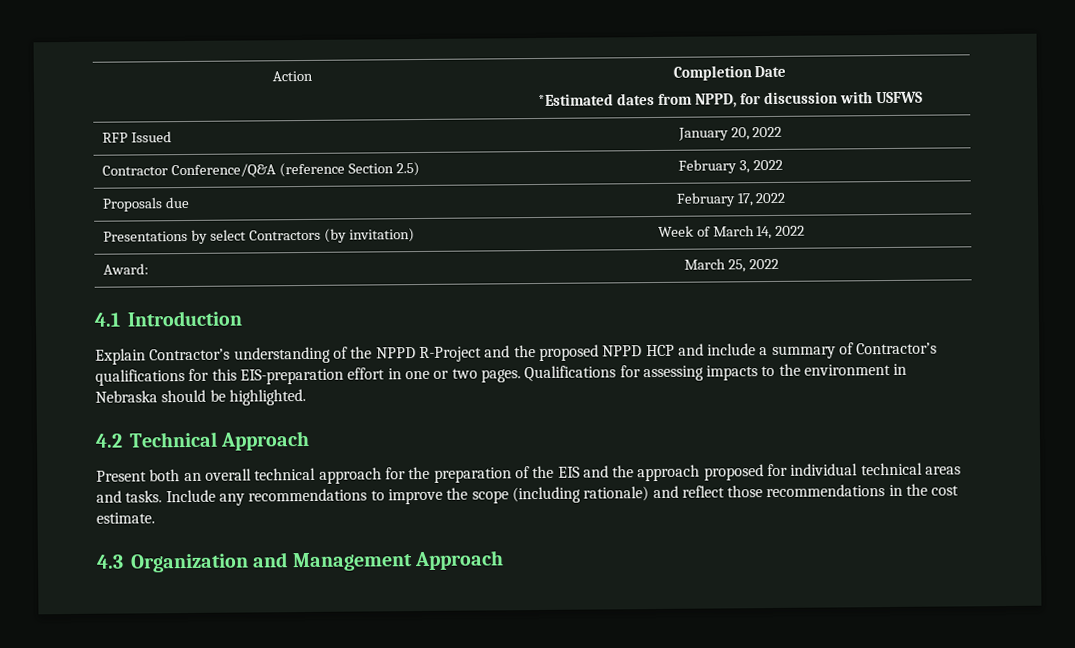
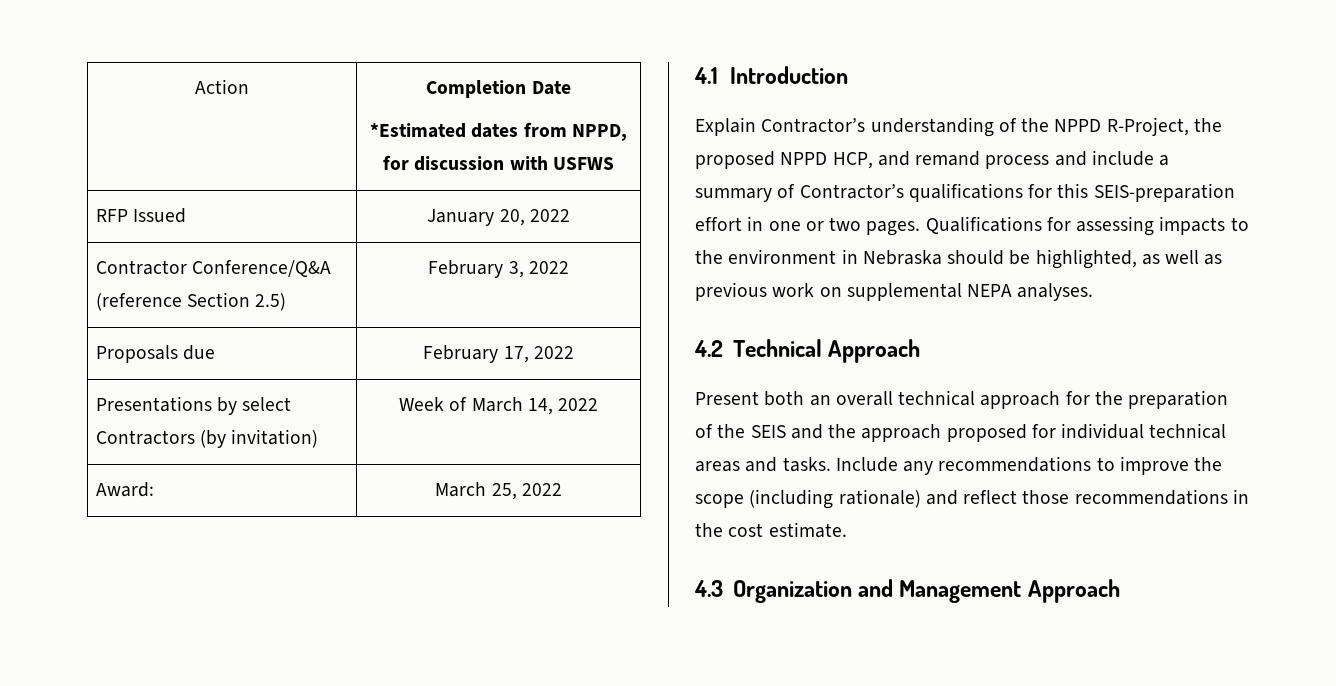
[418,345,511,363] R-Project and -> [1106,117,1189,136] R-Project,
[645,344,675,357] HCP -> [832,151,1050,169] HCP, and remand process
[239,368,344,385] EIS-preparation -> [1093,183,1235,202] SEIS-preparation
[228,388,306,406] highlighted. -> [1035,249,1223,269] [695,282,1094,301] highlighted, as well as previous work on supplemental NEPA analyses.
[557,466,580,478] EIS -> [750,425,786,438] SEIS

